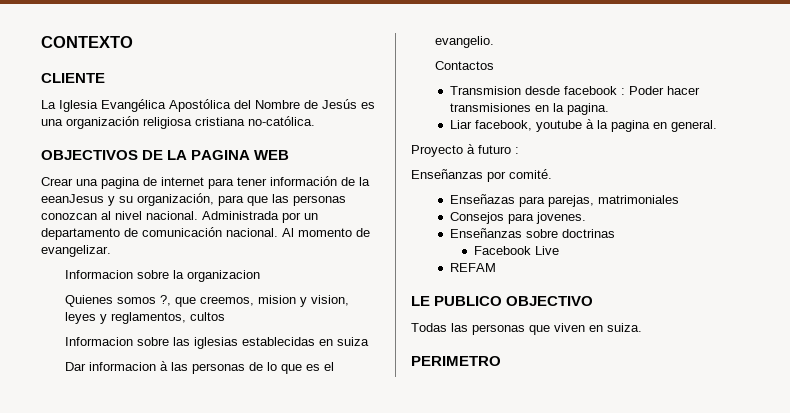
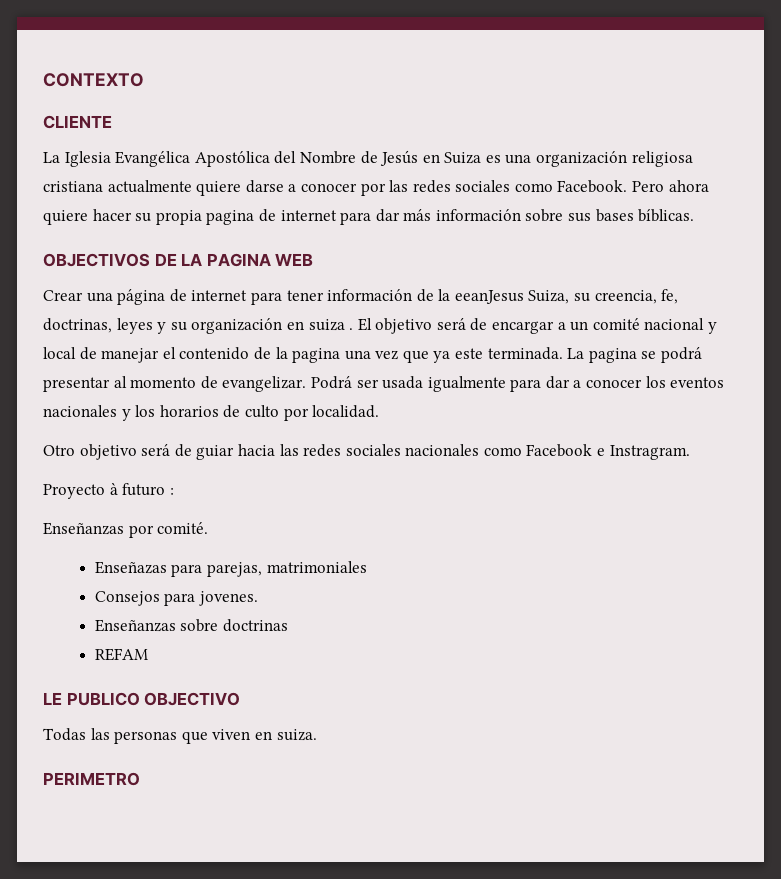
(357, 104) none -> [422,152,482,164] en Suiza
[248,116,315,126] no-católica. -> [107,180,709,196] [43,209,695,225] actualmente quiere darse a conocer por las redes sociales como Facebook. Pero ahora quiere hacer su propia pagina de internet para dar más información sobre sus bases bíblicas.
[101,177,140,189] pagina -> [117,289,166,305] página
[108,193,346,206] [41,211,318,223] [41,227,370,240] [41,245,111,257] [65,270,261,282] [65,295,350,307] [65,312,226,324] [65,337,370,349] [65,361,335,374] [435,36,495,48] [435,61,495,70] [449,86,700,95] [449,103,609,115] [449,119,717,132] y su organización, para que las personas conozcan al nivel nacional. Administrada por un departamento de comunicación nacional. Al momento de evangelizar. // Informacion sobre la organizacion // Quienes somos ?, que creemos, mision y vision, leyes y reglamentos, cultos // Informacion sobre las iglesias establecidas en suiza // Dar informacion à las personas de lo que es el evangelio. // Contactos // Transmision desde facebook : Poder hacer transmisiones en la pagina. // Liar facebook, youtube à la pagina en general. -> [528,289,679,304] [43,318,718,334] [43,347,703,363] [43,376,725,392] [43,405,380,421] [43,444,690,460] Suiza, su creencia, fe, doctrinas, leyes y su organización en suiza . El objetivo será de encargar a un comité nacional y local de manejar el contenido de la pagina una vez que ya este terminada. La pagina se podrá presentar al momento de evangelizar. Podrá ser usada igualmente para dar a conocer los eventos nacionales y los horarios de culto por localidad. // Otro objetivo será de guiar hacia las redes sociales nacionales como Facebook e Instragram.
[474,246,560,255] // Facebook Live -> (289, 625) none

